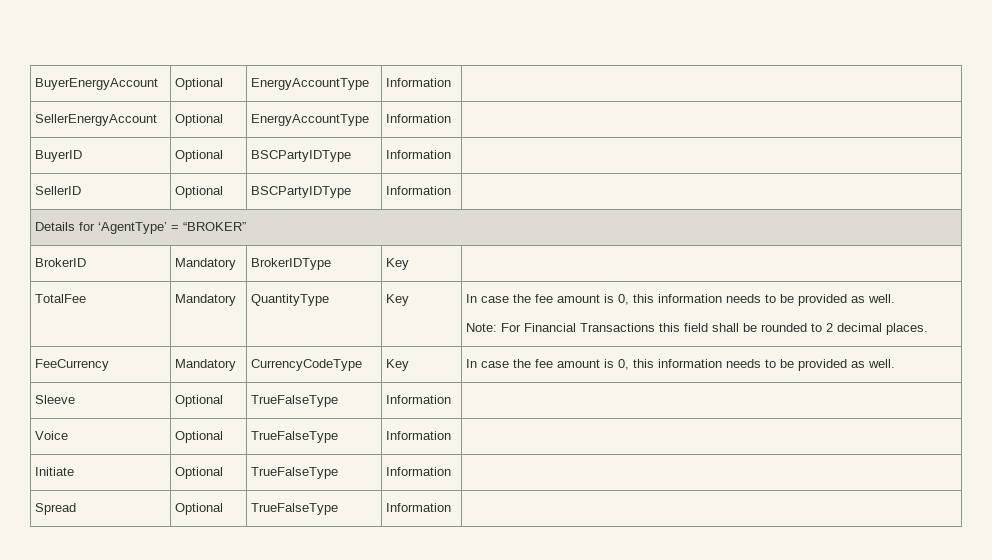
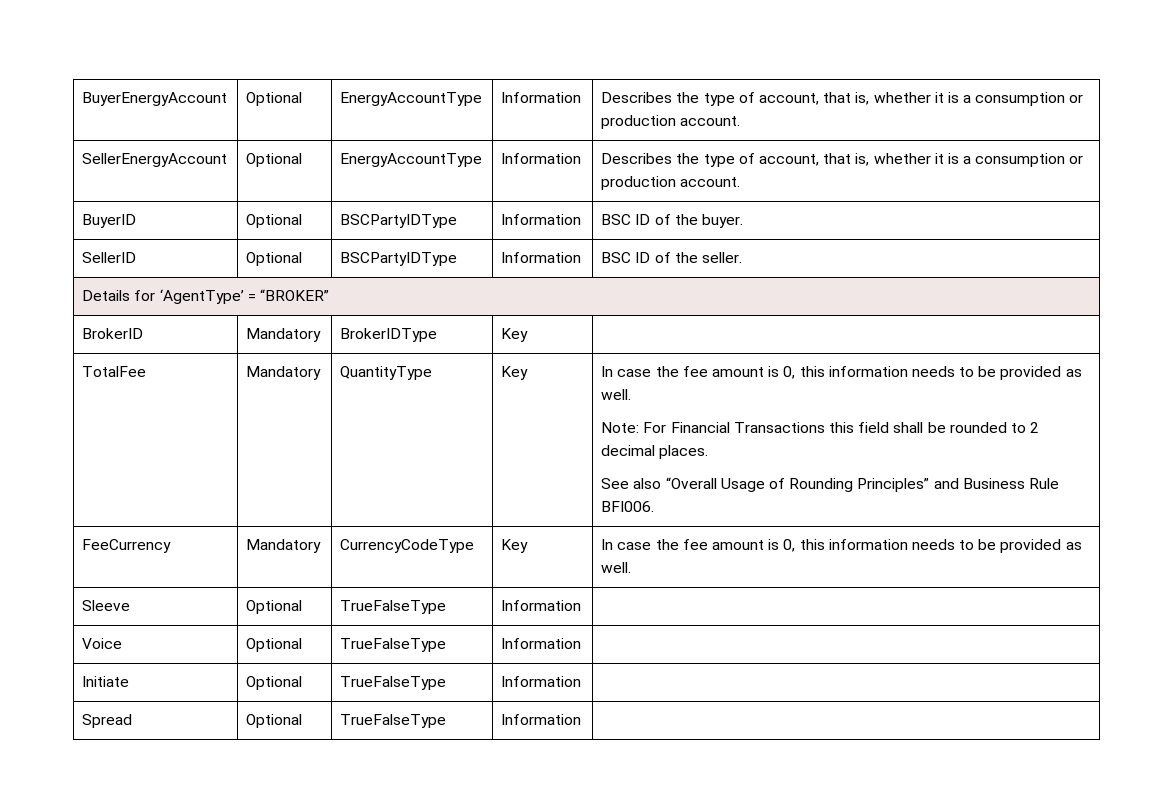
[35,114,158,126] [175,114,224,126] [251,114,370,126] [386,114,452,123] // SellerEnergyAccount | Optional | EnergyAccountType | Information | -> [601,92,1084,106] [601,115,741,129] [82,153,228,167] [246,153,303,167] [340,153,483,167] [501,153,582,164] [601,153,1084,167] [601,176,741,190] Describes the type of account, that is, whether it is a consumption or production account. // SellerEnergyAccount | Optional | EnergyAccountType | Information | Describes the type of account, that is, whether it is a consumption or production account.
(452, 154) none -> [601,214,744,228] BSC ID of the buyer.
(452, 190) none -> [601,252,743,263] BSC ID of the seller.
(929, 329) none -> [601,477,1059,492] [601,501,655,512] // See also “Overall Usage of Rounding Principles” and Business Rule BFI006.

